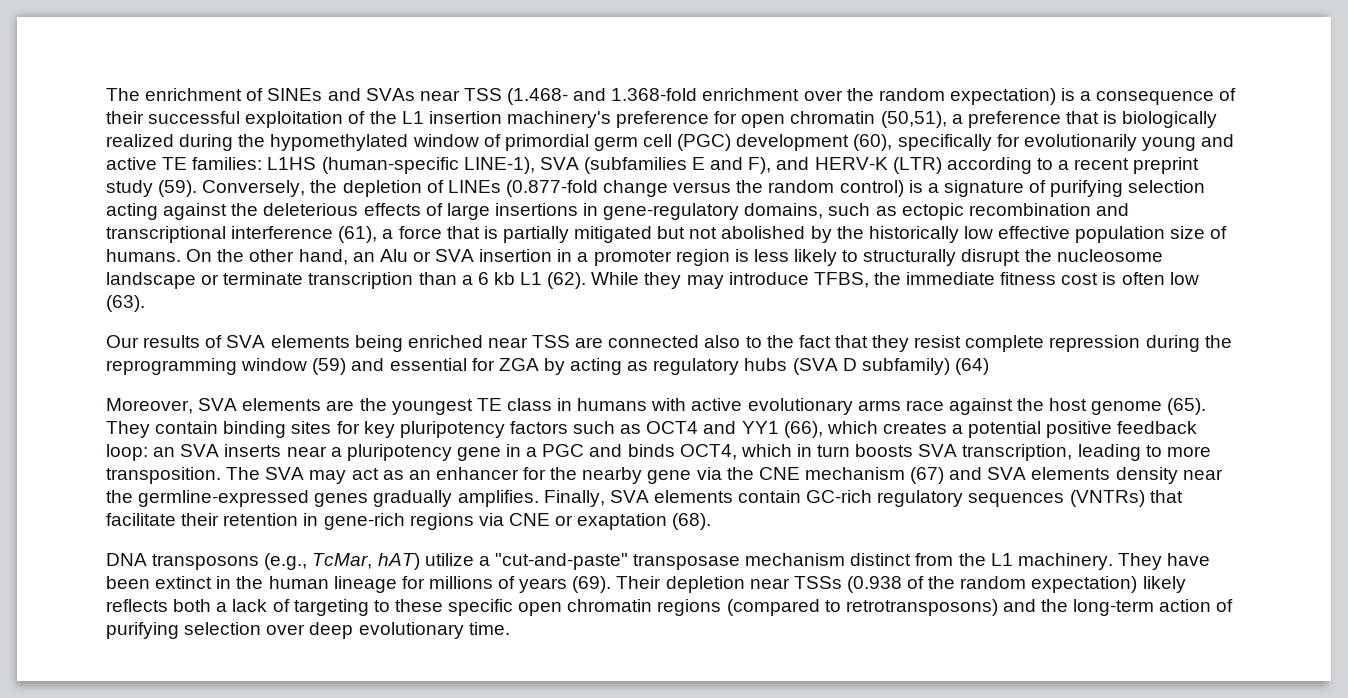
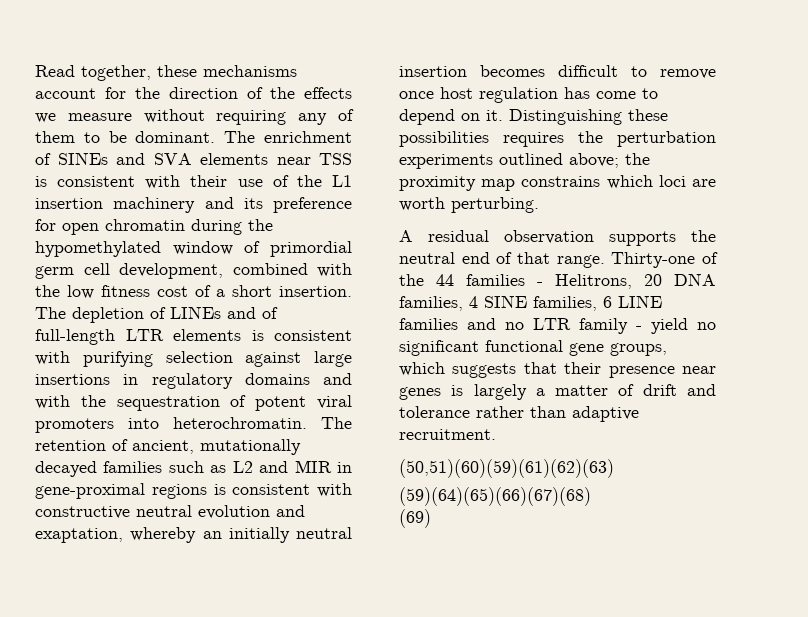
(106, 94) none -> [35,65,297,81] [35,87,352,99] [35,109,354,125] [35,131,216,143] Read together, these mechanisms account for the direction of the effects we measure without requiring any of them to be dominant.
[365,88,1237,105] [106,111,344,128] SVAs near TSS (1.468- and 1.368-fold enrichment over the random expectation) is a consequence of their successful exploitation -> [153,153,352,165] [35,175,263,189] SVA elements near TSS is consistent with their use
[506,111,611,128] machinery's -> [113,197,263,213] machinery and its
[880,111,1218,128] [106,134,174,147] (50,51), a preference that is biologically realized -> (185, 225) none
[677,134,1235,151] [106,157,1200,174] [106,180,1206,197] [106,203,1129,220] [106,226,1228,243] [106,249,1163,266] [106,272,1199,289] [106,295,145,312] [106,335,1232,352] [106,358,989,375] [106,398,1207,415] [106,421,1198,438] [106,444,1211,461] [106,467,1223,484] [106,490,1183,507] [106,513,712,530] [106,553,1211,570] [106,576,1186,593] [106,599,1234,616] [106,622,510,639] (PGC) development (60), specifically for evolutionarily young and active TE families: L1HS (human-specific LINE-1), SVA (subfamilies E and F), and HERV-K (LTR) according to a recent preprint study (59). Conversely, the depletion of LINEs (0.877-fold change versus the random control) is a signature of purifying selection acting against the deleterious effects of large insertions in gene-regulatory domains, such as ectopic recombination and transcriptional interference (61), a force that is partially mitigated but not abolished by the historically low effective population size of humans. On the other hand, an Alu or SVA insertion in a promoter region is less likely to structurally disrupt the nucleosome landscape or terminate transcription than a 6 kb L1 (62). While they may introduce TFBS, the immediate fitness cost is often low (63). // Our results of SVA elements being enriched near TSS are connected also to the fact that they resist complete repression during the reprogramming window (59) and essential for ZGA by acting as regulatory hubs (SVA D subfamily) (64) // Moreover, SVA elements are the youngest TE class in humans with active evolutionary arms race against the host genome (65). They contain binding sites for key pluripotency factors such as OCT4 and YY1 (66), which creates a potential positive feedback loop: an SVA inserts near a pluripotency gene in a PGC and binds OCT4, which in turn boosts SVA transcription, leading to more transposition. The SVA may act as an enhancer for the nearby gene via the CNE mechanism (67) and SVA elements density near the germline-expressed genes gradually amplifies. Finally, SVA elements contain GC-rich regulatory sequences (VNTRs) that facilitate their retention in gene-rich regions via CNE or exaptation (68). // DNA transposons (e.g., TcMar, hAT) utilize a "cut-and-paste" transposase mechanism distinct from the L1 machinery. They have been extinct in the human lineage for millions of years (69). Their depletion near TSSs (0.938 of the random expectation) likely reflects both a lack of targeting to these specific open chromatin regions (compared to retrotransposons) and the long-term action of purifying selection over deep evolutionary time. -> [119,263,352,279] [35,285,352,299] [35,306,278,323] [35,329,352,345] [35,351,352,367] [35,373,352,389] [35,395,353,411] [35,417,352,433] [35,439,301,455] [35,460,352,477] [35,483,352,499] [35,505,305,519] [35,527,352,543] [399,65,716,79] [399,87,658,103] [399,109,668,125] [399,131,716,147] [399,153,650,169] [399,175,716,191] [399,197,539,213] [399,230,716,246] [399,252,718,268] [399,273,716,289] [399,295,662,311] [399,318,716,334] [399,340,667,356] [399,362,716,378] [399,384,716,400] [399,406,639,422] [399,429,496,440] [399,459,614,478] [399,487,591,506] [399,509,431,528] development, combined with the low fitness cost of a short insertion. The depletion of LINEs and of full-length LTR elements is consistent with purifying selection against large insertions in regulatory domains and with the sequestration of potent viral promoters into heterochromatin. The retention of ancient, mutationally decayed families such as L2 and MIR in gene-proximal regions is consistent with constructive neutral evolution and exaptation, whereby an initially neutral insertion becomes difficult to remove once host regulation has come to depend on it. Distinguishing these possibilities requires the perturbation experiments outlined above; the proximity map constrains which loci are worth perturbing. // A residual observation supports the neutral end of that range. Thirty-one of the 44 families - Helitrons, 20 DNA families, 4 SINE families, 6 LINE families and no LTR family - yield no significant functional gene groups, which suggests that their presence near genes is largely a matter of drift and tolerance rather than adaptive recruitment. // (50,51)(60)(59)(61)(62)(63) // (59)(64)(65)(66)(67)(68) // (69)

